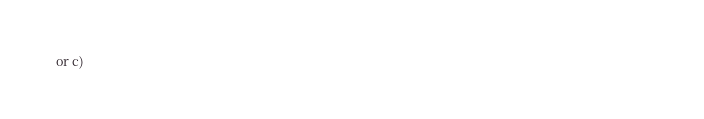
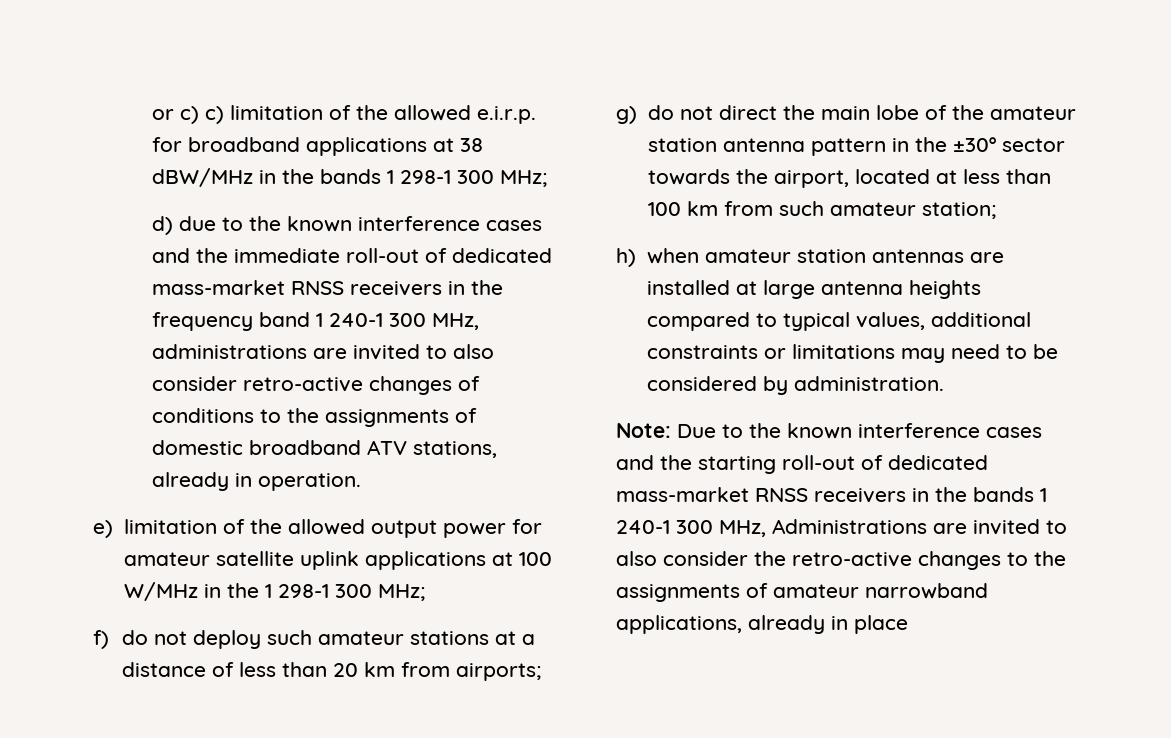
(84, 62) none -> [204,105,536,124] [151,137,483,156] [151,168,547,187] [151,216,542,235] [151,248,552,263] [151,280,503,296] [151,312,479,331] [151,344,494,360] [151,376,480,395] [151,408,477,427] [151,440,497,458] [151,472,361,491] [93,519,542,538] [123,551,552,570] [123,582,425,601] [93,630,536,649] [122,662,542,681] [616,105,1076,124] [647,137,1065,156] [647,169,1051,188] [647,201,996,219] [616,248,1004,267] [646,280,981,299] [646,312,1031,331] [646,344,1058,363] [646,376,944,395] [616,423,1042,439] [616,455,988,474] [616,487,1047,503] [616,519,1067,537] [616,551,1066,570] [616,583,988,602] [616,615,908,634] c) limitation of the allowed e.i.r.p. for broadband applications at 38 dBW/MHz in the bands 1 298-1 300 MHz; // d) due to the known interference cases and the immediate roll-out of dedicated mass-market RNSS receivers in the frequency band 1 240-1 300 MHz, administrations are invited to also consider retro-active changes of conditions to the assignments of domestic broadband ATV stations, already in operation. // e) limitation of the allowed output power for amateur satellite uplink applications at 100 W/MHz in the 1 298-1 300 MHz; // f) do not deploy such amateur stations at a distance of less than 20 km from airports; // g) do not direct the main lobe of the amateur station antenna pattern in the ±30º sector towards the airport, located at less than 100 km from such amateur station; // h) when amateur station antennas are installed at large antenna heights compared to typical values, additional constraints or limitations may need to be considered by administration. // Note: Due to the known interference cases and the starting roll-out of dedicated mass-market RNSS receivers in the bands 1 240-1 300 MHz, Administrations are invited to also consider the retro-active changes to the assignments of amateur narrowband applications, already in place

